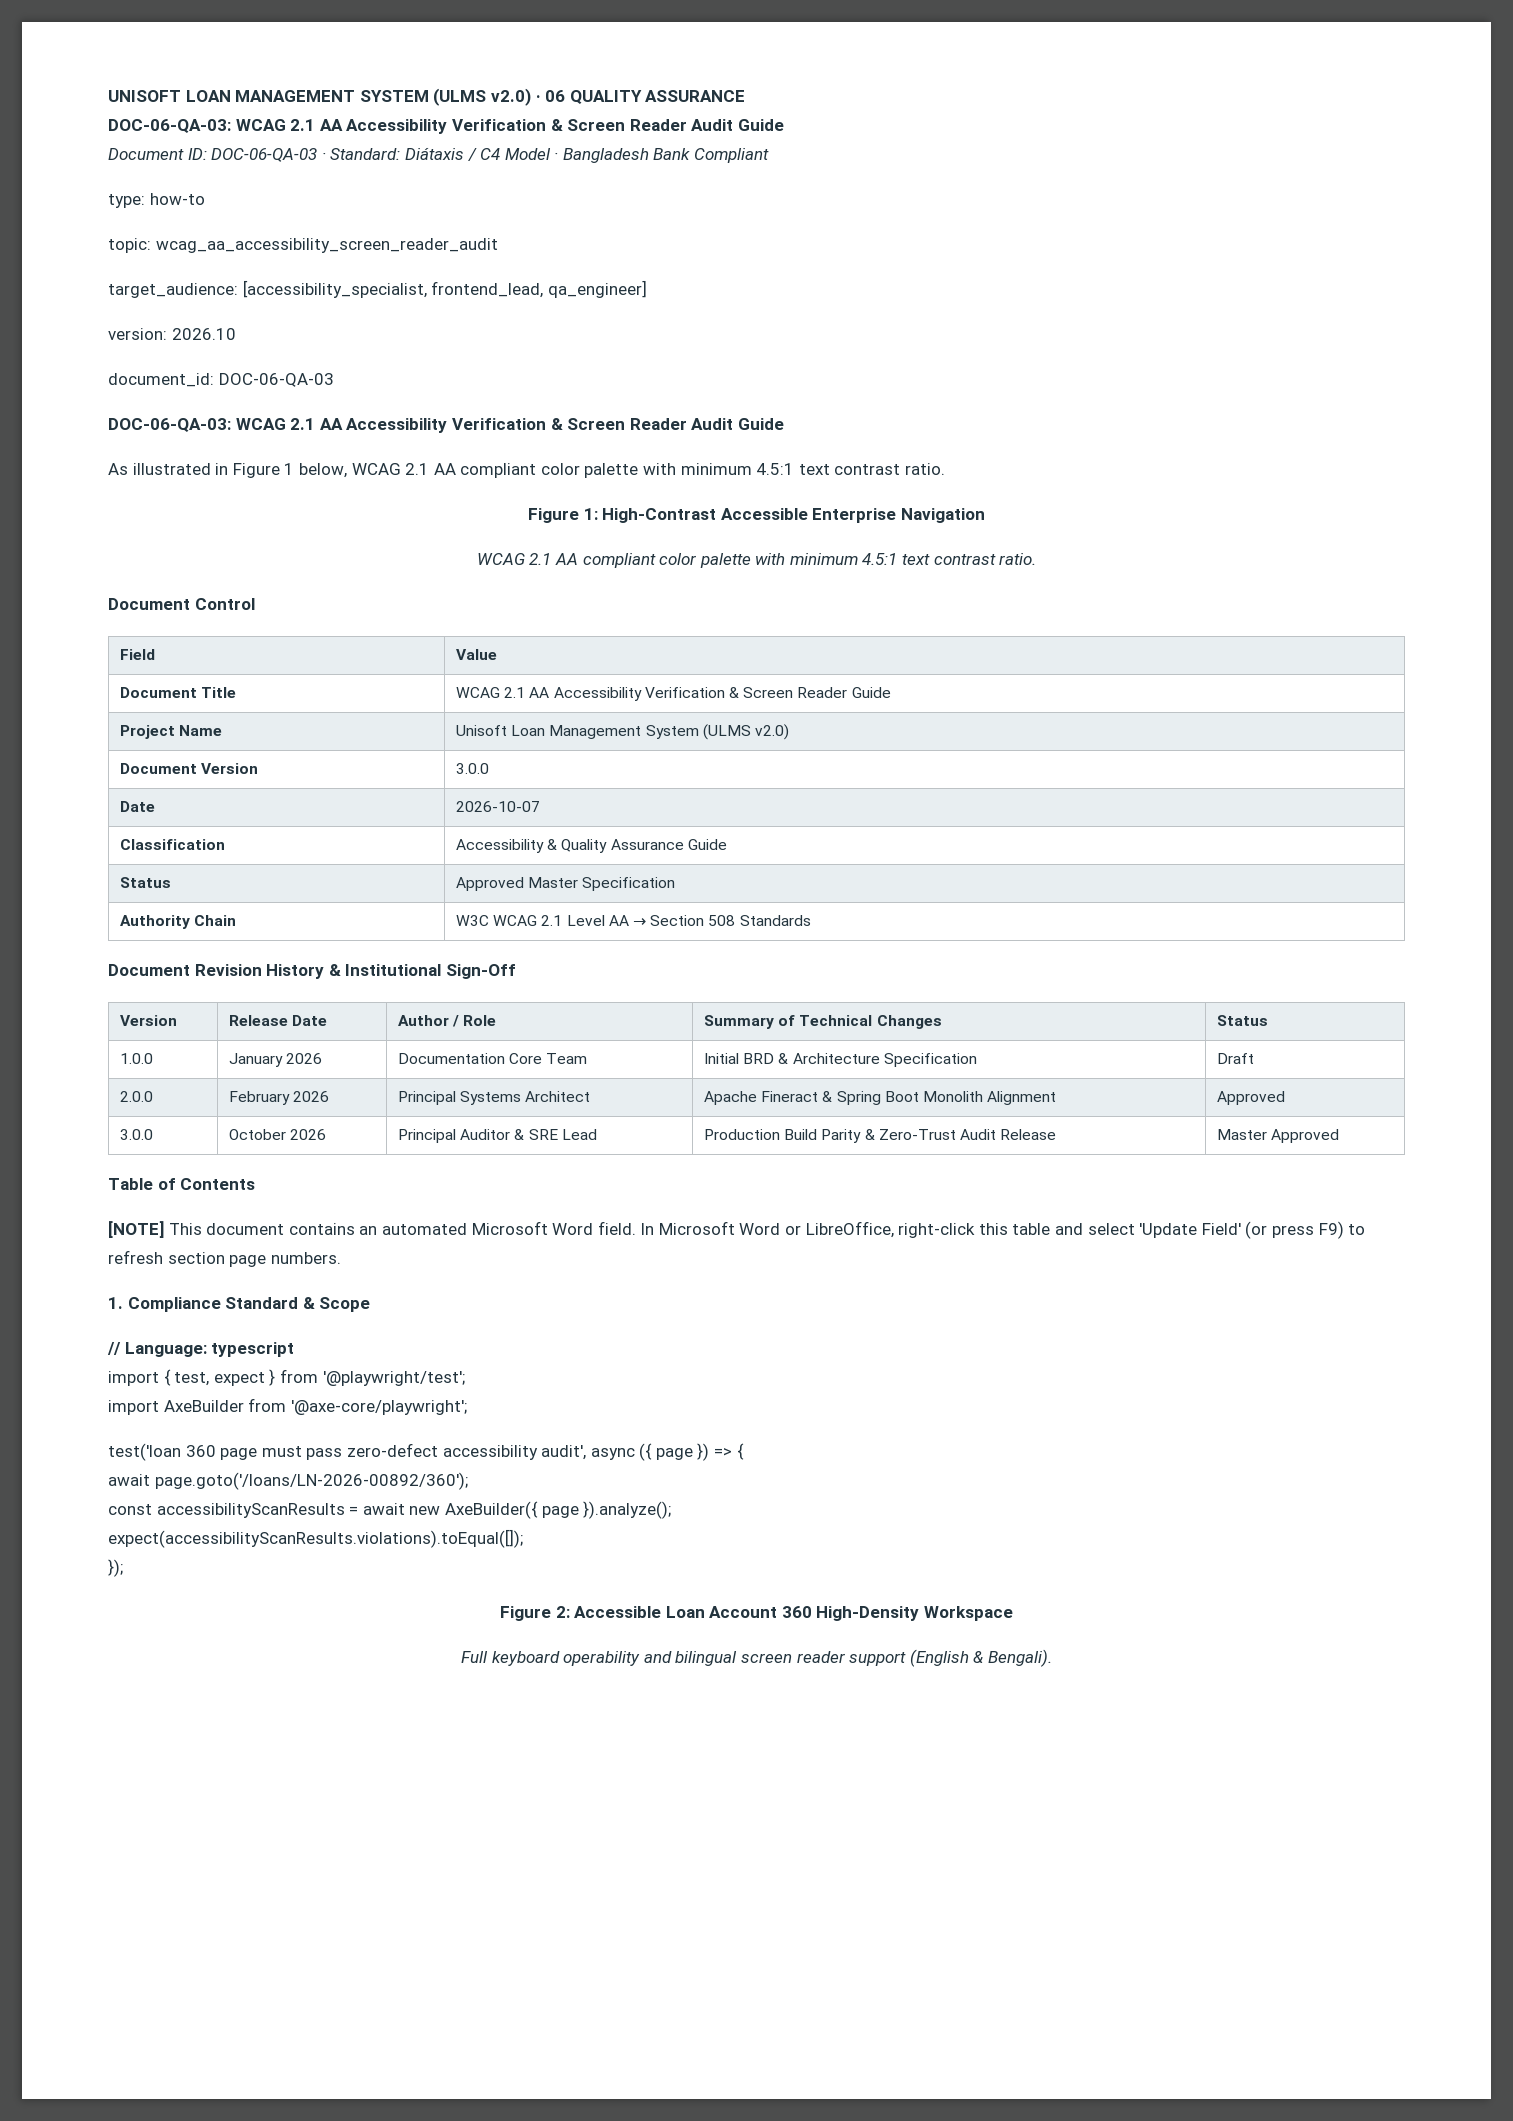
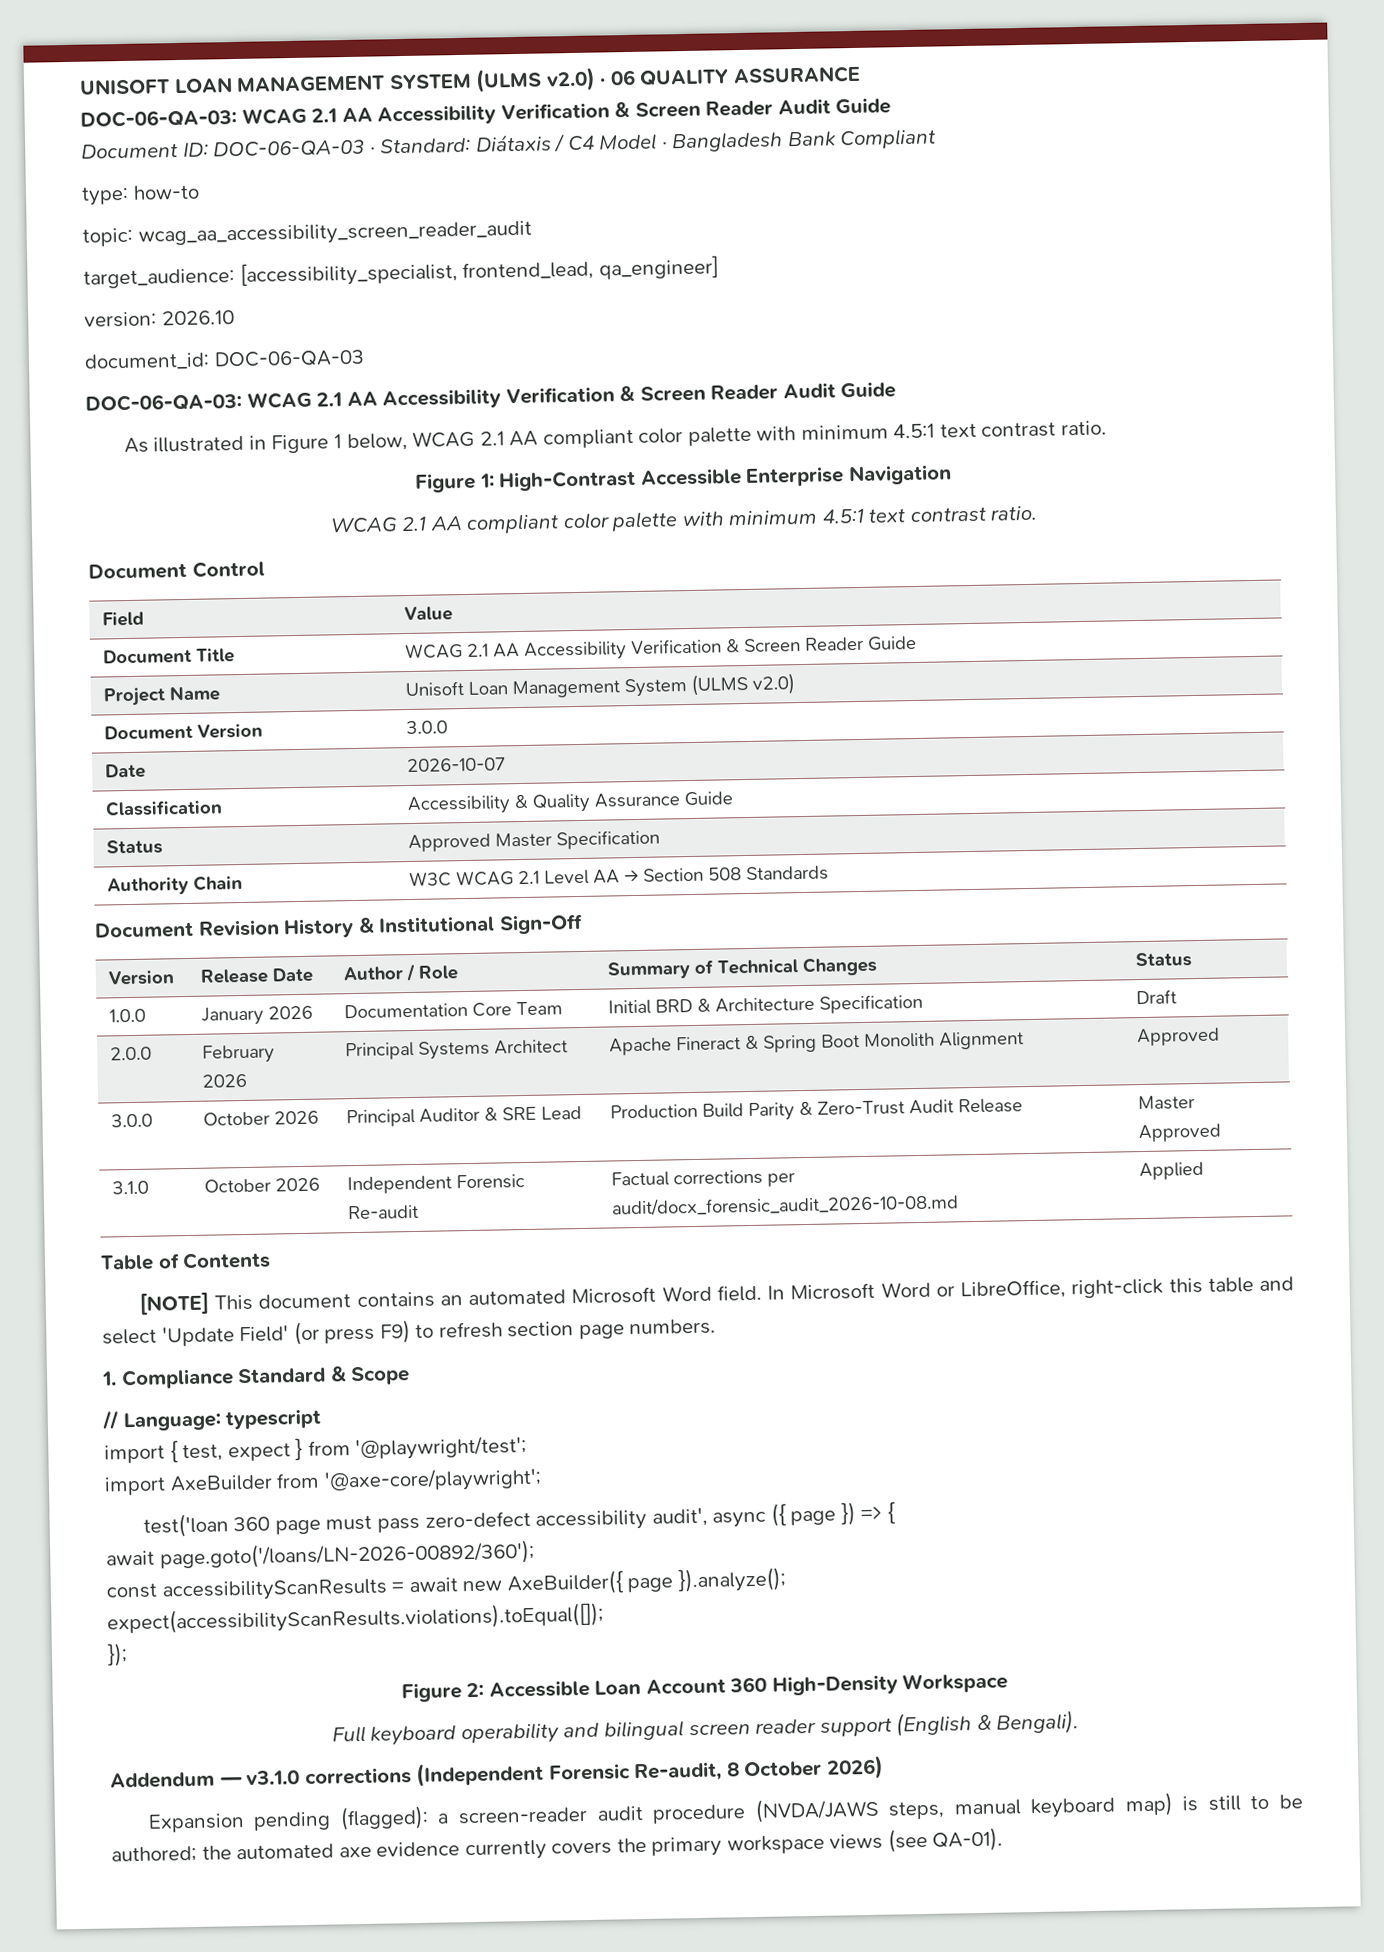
(1340, 1136) none -> [112,1180,150,1195] [204,1177,321,1193] [347,1173,526,1195] [348,1204,420,1220] [611,1169,796,1187] [611,1193,960,1217] [1139,1161,1205,1181] // 3.1.0 | October 2026 | Independent Forensic Re-audit | Factual corrections per audit/docx_forensic_audit_2026-10-08.md | Applied
(1052, 1658) none -> [110,1755,884,1789] [147,1792,1304,1833] [111,1827,1004,1863] // Addendum — v3.1.0 corrections (Independent Forensic Re-audit, 8 October 2026) // Expansion pending (flagged): a screen-reader audit procedure (NVDA/JAWS steps, manual keyboard map) is still to be authored; the automated axe evidence currently covers the primary workspace views (see QA-01).

